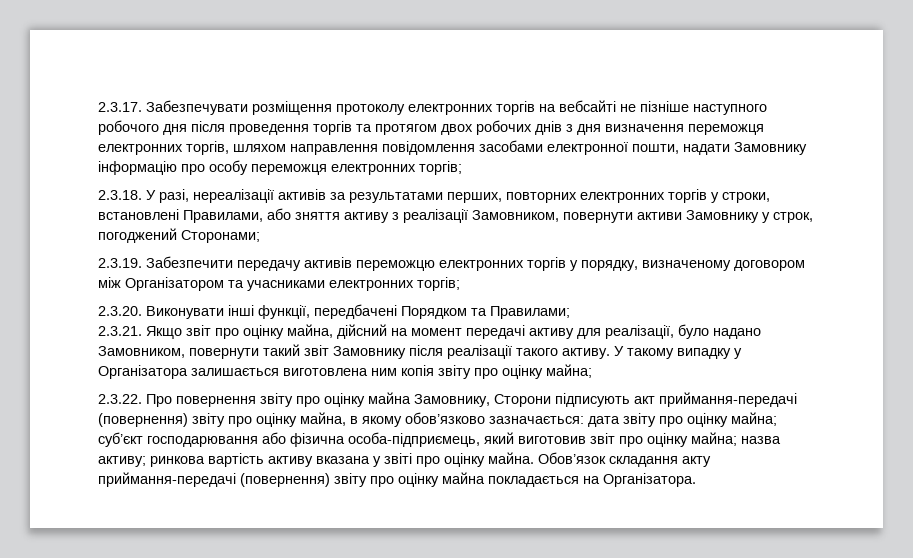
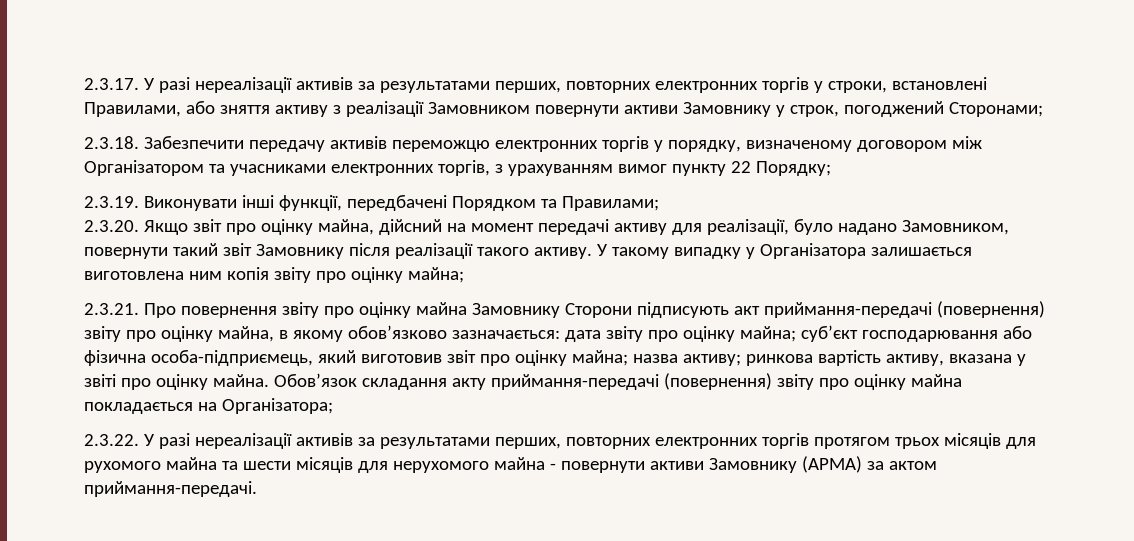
[146,100,767,115] [98,120,764,135] [98,140,807,155] [98,160,462,175] [98,189,189,203] Забезпечувати розміщення протоколу електронних торгів на вебсайті не пізніше наступного робочого дня після проведення торгів та протягом двох робочих днів з дня визначення переможця електронних торгів, шляхом направлення повідомлення засобами електронної пошти, надати Замовнику інформацію про особу переможця електронних торгів; // 2.3.18. У разі, -> [143,77,190,93] У разі
[472,210,559,222] Замовником, -> [427,102,530,114] Замовником
[98,258,142,268] 2.3.19. -> [84,136,139,149] 2.3.18.
[417,277,460,291] [98,306,142,316] торгів; // 2.3.20. -> [437,160,831,176] [84,196,139,208] торгів, з урахуванням вимог пункту 22 Порядку; // 2.3.19.
[98,326,142,336] 2.3.21. -> [84,220,139,232] 2.3.20.
[98,394,142,404] 2.3.22. -> [84,303,139,315] 2.3.21.
[414,394,490,407] Замовнику, -> [471,303,560,318] Замовнику
[268,456,313,467] активу -> [885,354,944,366] активу,
[603,473,696,487] Організатора. -> [221,398,333,414] [84,433,1036,449] [84,456,937,473] [84,481,257,497] Організатора; // 2.3.22. У разі нереалізації активів за результатами перших, повторних електронних торгів протягом трьох місяців для рухомого майна та шести місяців для нерухомого майна - повернути активи Замовнику (АРМА) за актом приймання-передачі.

